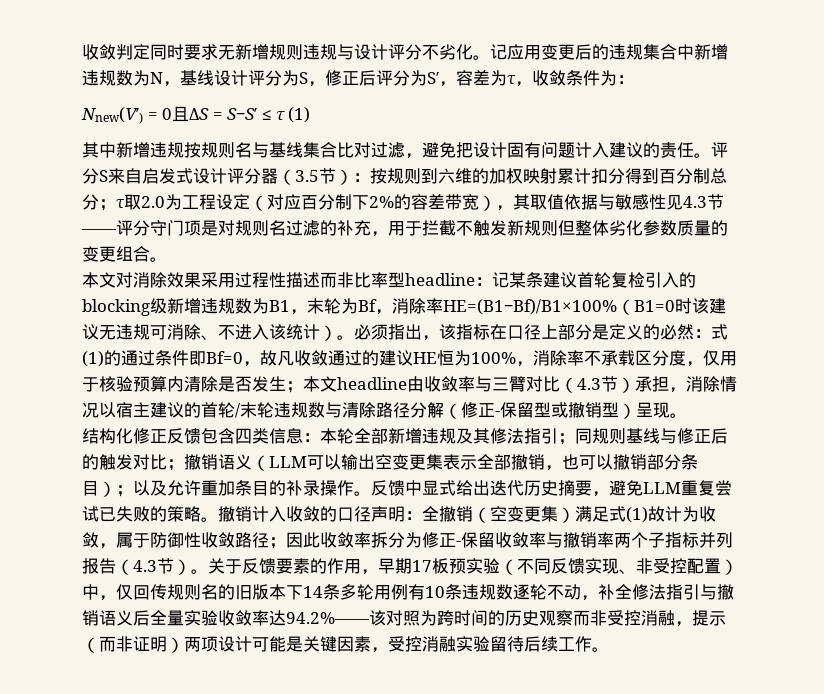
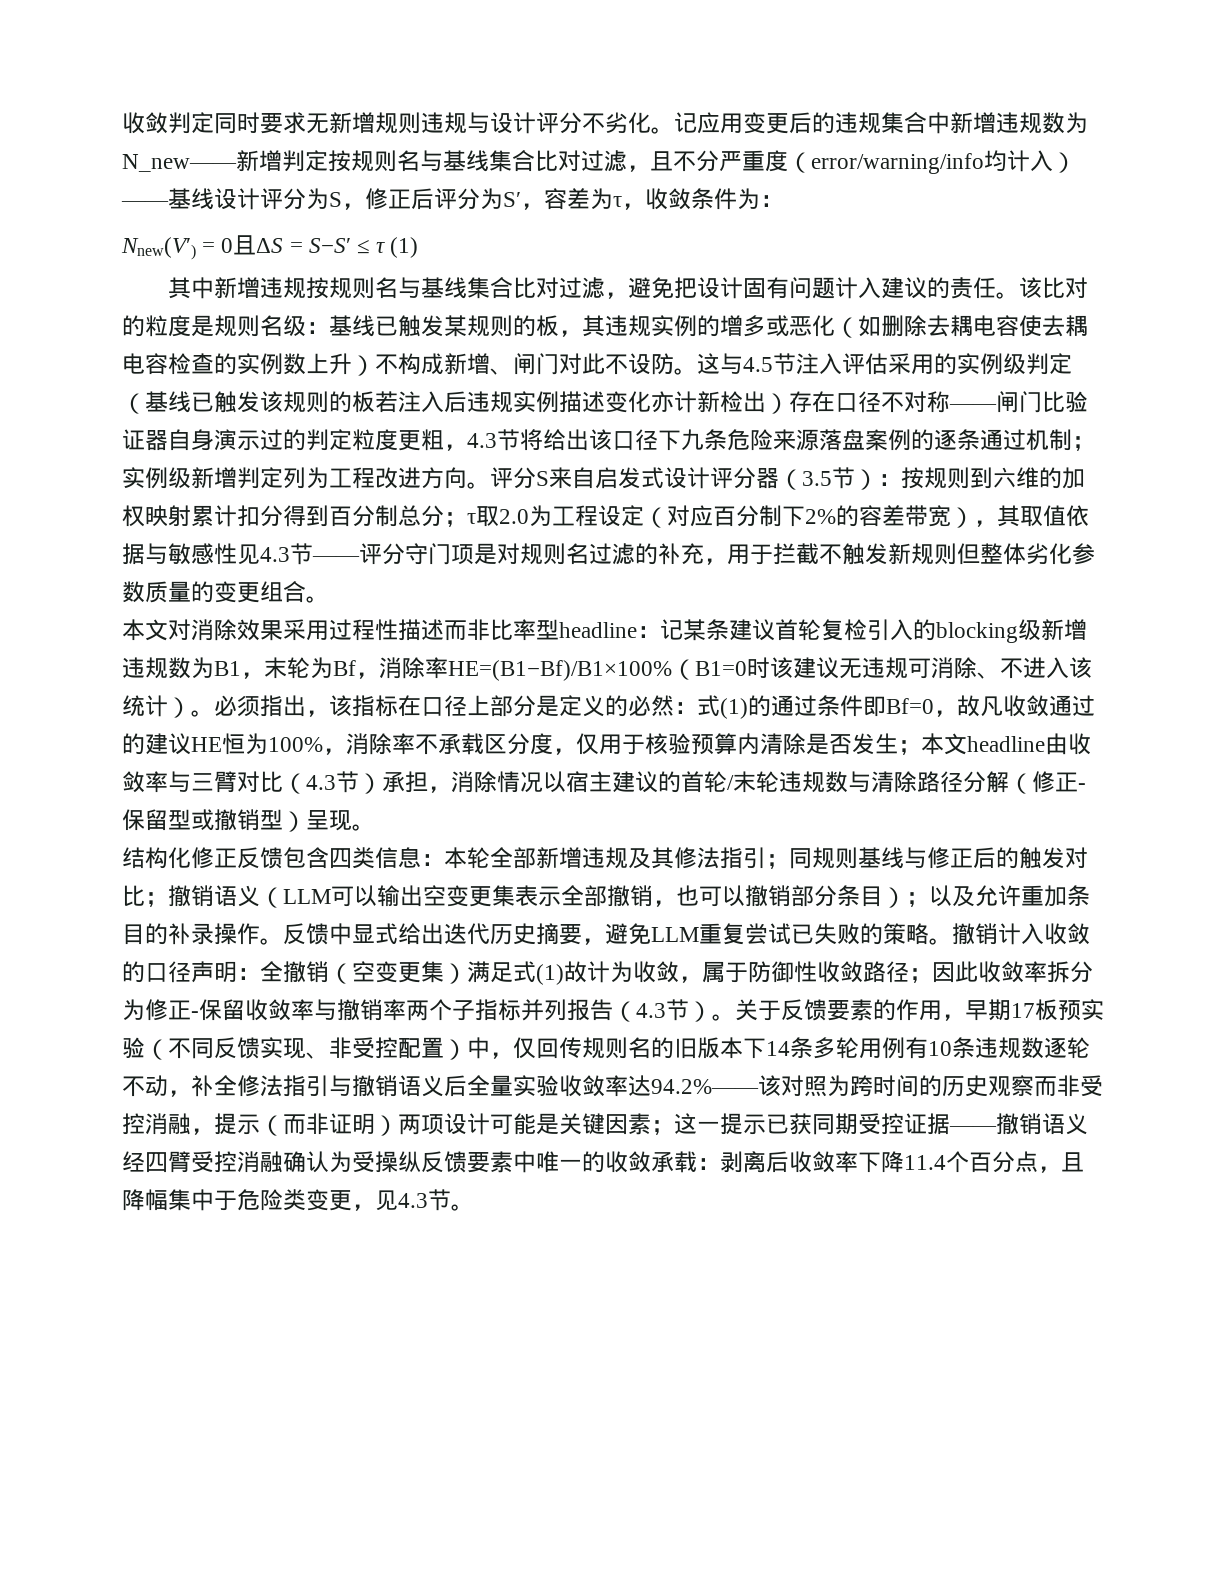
[150,72,180,87] N， -> [122,150,1076,174] [121,201,169,207] N_new——新增判定按规则名与基线集合比对过滤，且不分严重度（error/warning/info均计入）——
(711, 155) none -> [1018,277,1088,299] [122,315,1088,338] [122,353,1072,376] [122,391,1088,414] [122,429,1095,451] [122,467,490,489] 该比对的粒度是规则名级：基线已触发某规则的板，其违规实例的增多或恶化（如删除去耦电容使去耦电容检查的实例数上升）不构成新增、闸门对此不设防。这与4.5节注入评估采用的实例级判定（基线已触发该规则的板若注入后违规实例描述变化亦计新检出）存在口径不对称——闸门比验证器自身演示过的判定粒度更粗，4.3节将给出该口径下九条危险来源落盘案例的逐条通过机制；实例级新增判定列为工程改进方向。
[371,636,592,653] ，受控消融实验留待后续工作 -> [651,1113,1088,1135] [122,1151,1084,1173] [122,1189,451,1211] ；这一提示已获同期受控证据——撤销语义经四臂受控消融确认为受操纵反馈要素中唯一的收敛承载：剥离后收敛率下降11.4个百分点，且降幅集中于危险类变更，见4.3节

